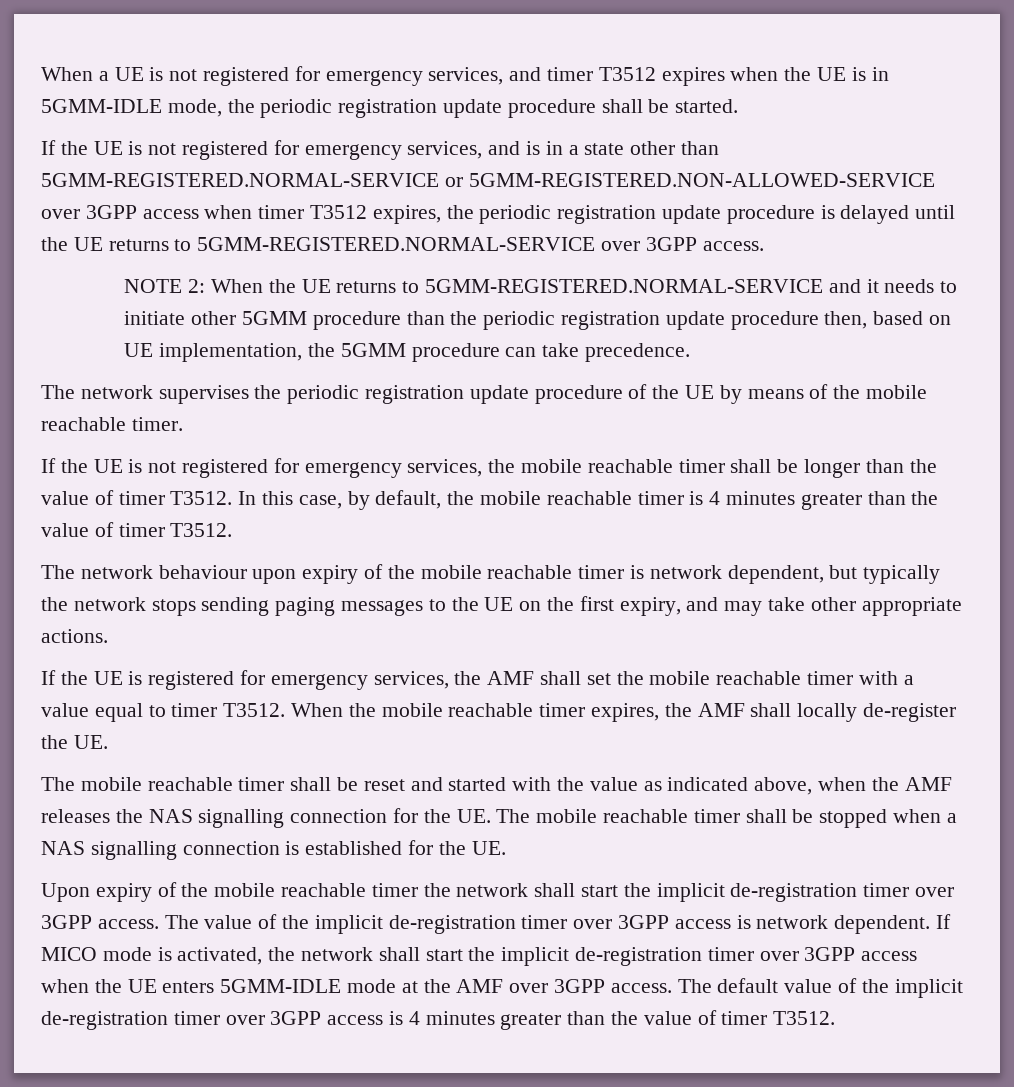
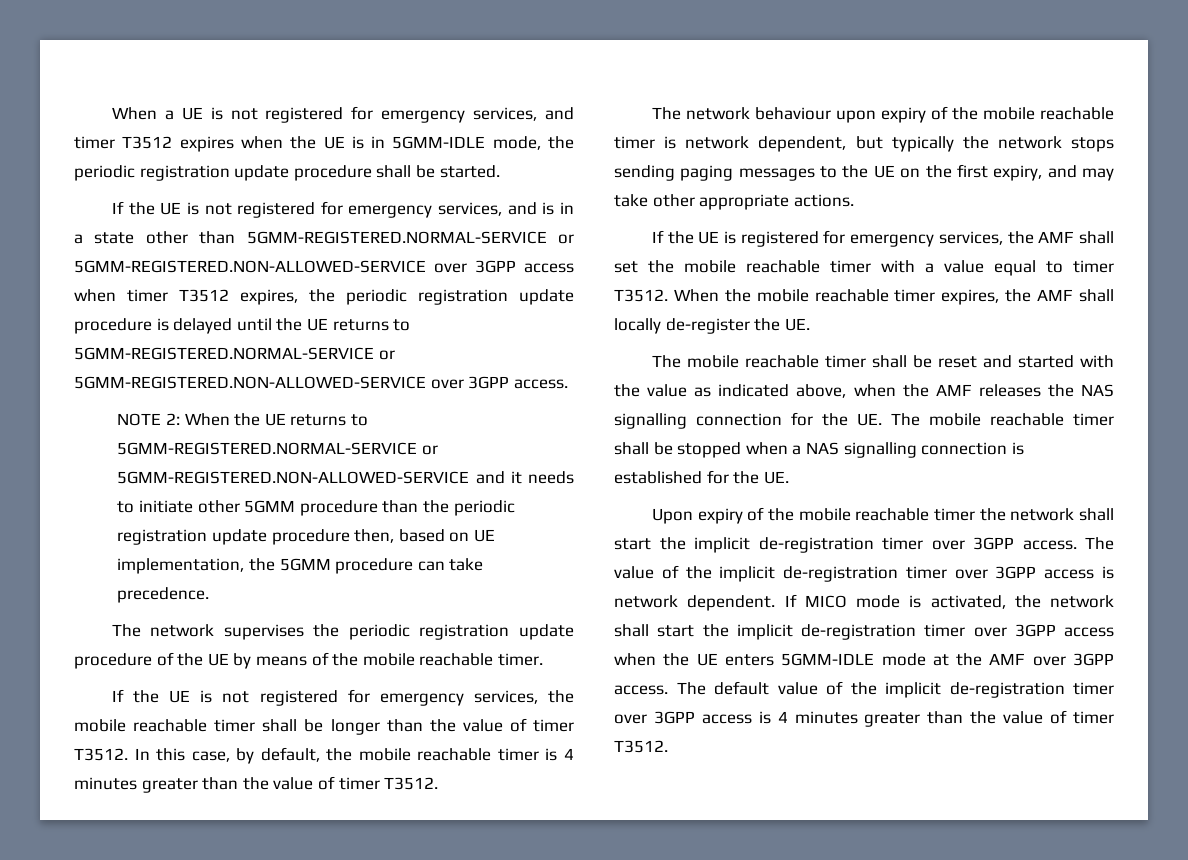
(596, 244) none -> [378,350,395,360] [74,376,426,389] or 5GMM-REGISTERED.NON-ALLOWED-SERVICE
(824, 286) none -> [422,445,439,455] [117,471,470,484] or 5GMM-REGISTERED.NON-ALLOWED-SERVICE

